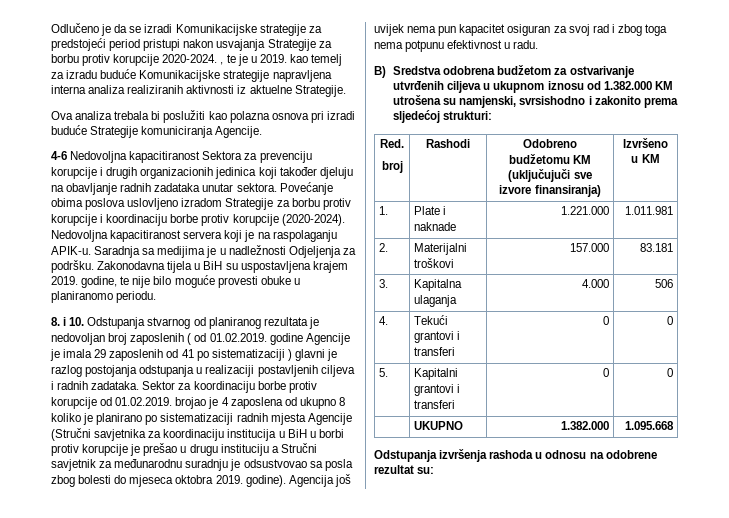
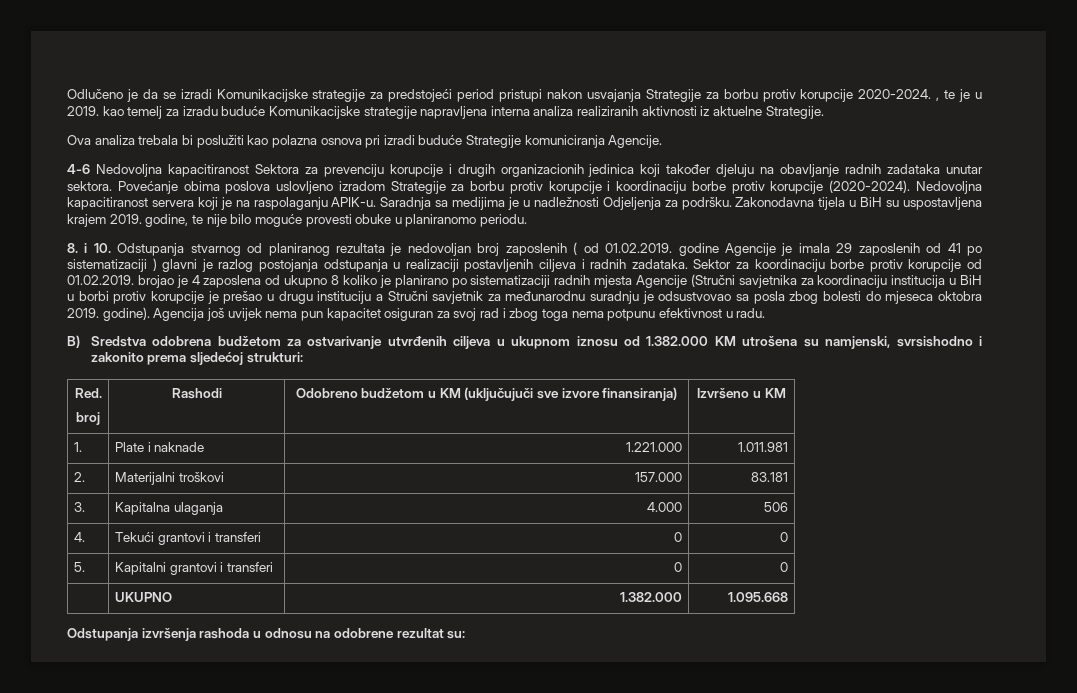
[508,154,570,164] budžetomu -> [361,388,437,398] budžetom u

